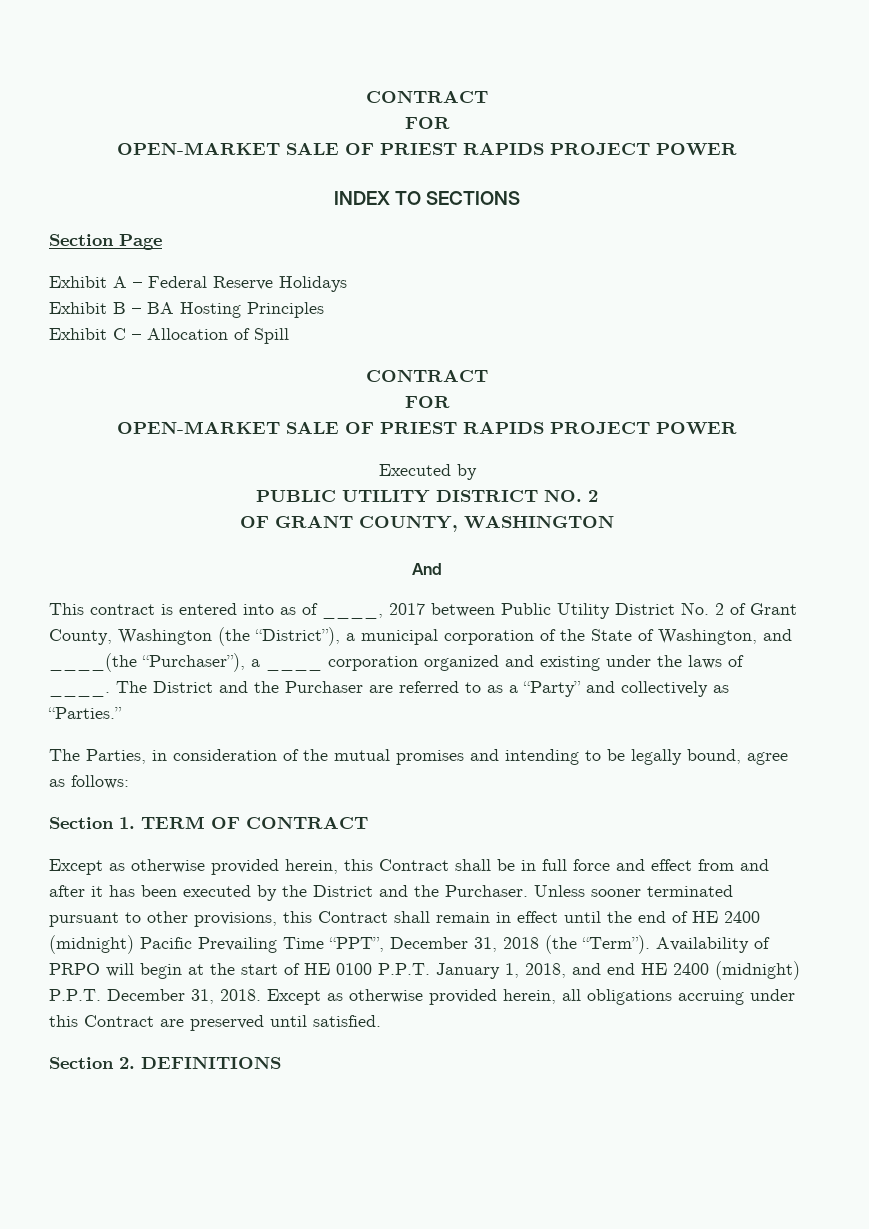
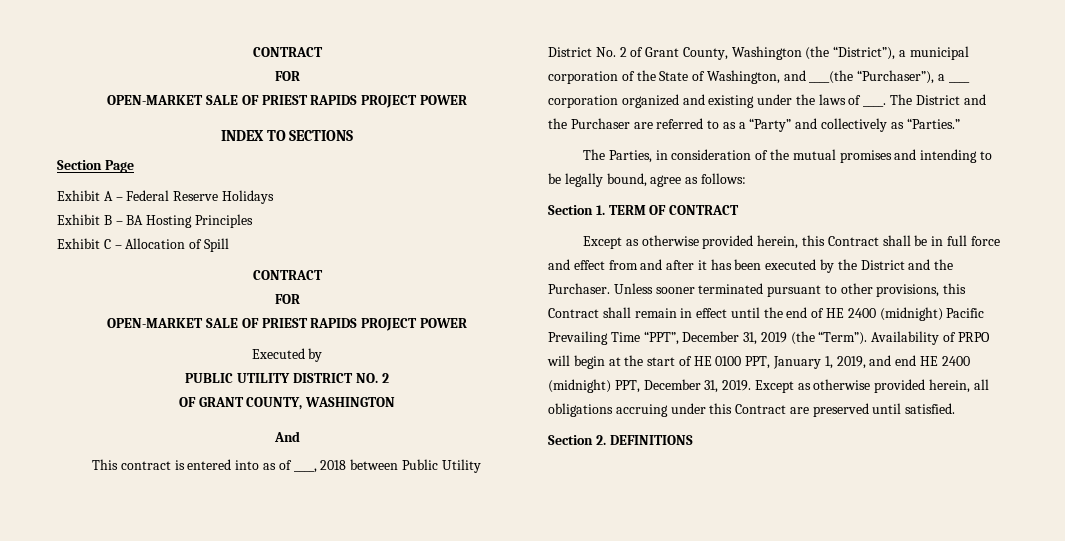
[389,603,425,615] 2017 -> [320,460,347,470] 2018
[503,937,539,949] 2018 -> [760,332,787,343] 2019
[378,963,430,975] P.P.T. -> [745,356,771,369] PPT,
[525,963,566,978] 2018, -> [836,356,866,369] 2019,
[49,989,261,1004] P.P.T. December 31, 2018. -> [614,379,752,393] PPT, December 31, 2019.

